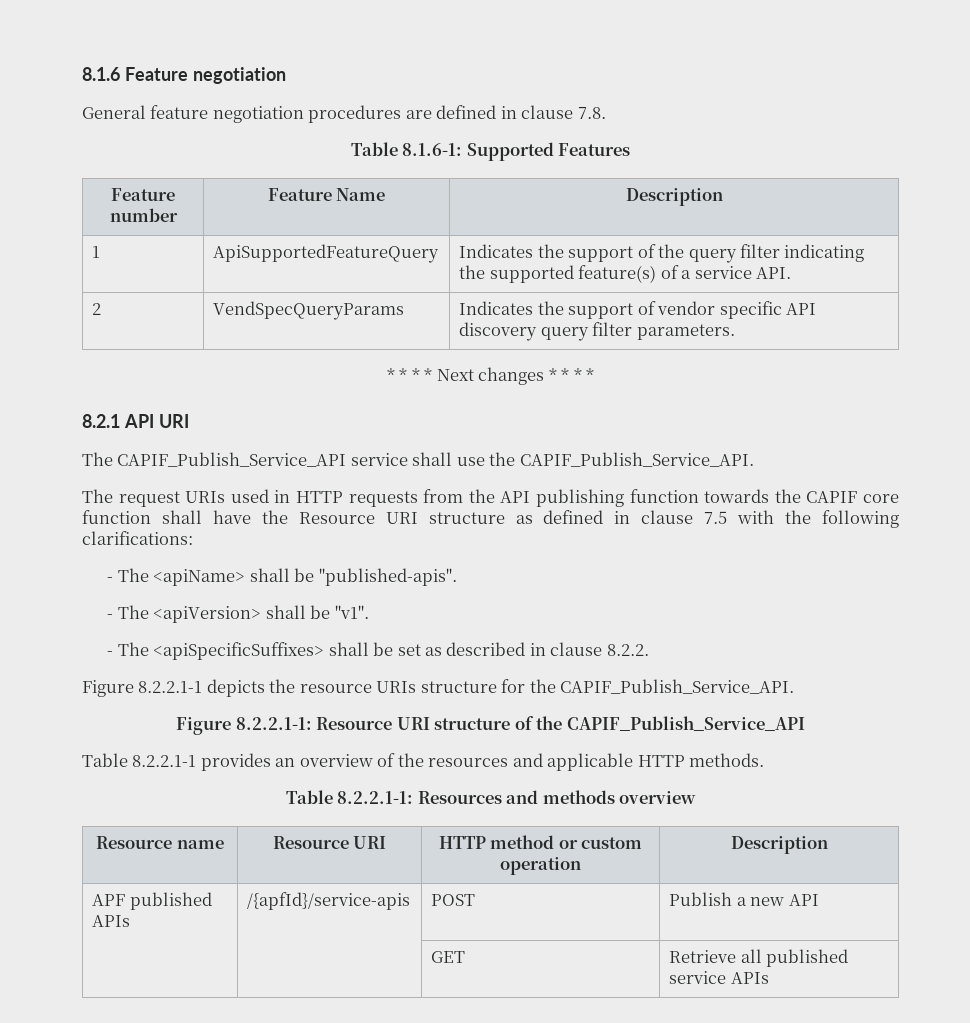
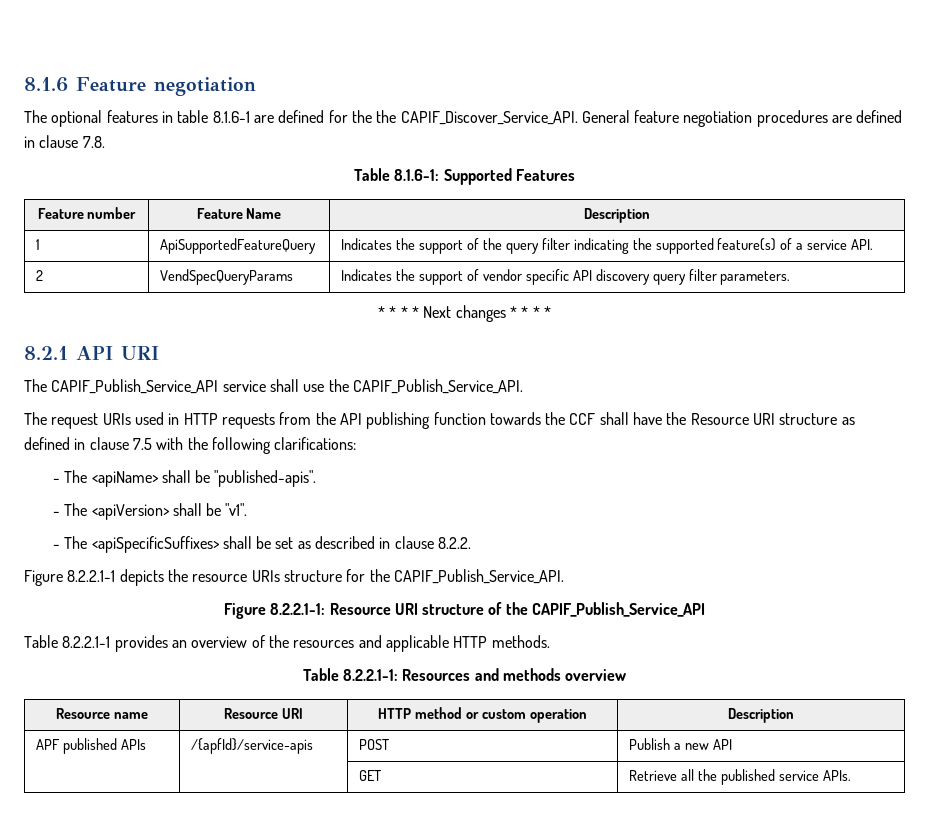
(286, 75) none -> [24,110,578,127] The optional features in table 8.1.6-1 are defined for the the CAPIF_Discover_Service_API.
[806,491,900,503] [82,510,151,524] CAPIF core function -> [569,413,596,425] CCF
(762, 956) none -> [698,769,718,781] the
[730,972,769,984] APIs -> [822,770,851,781] APIs.

